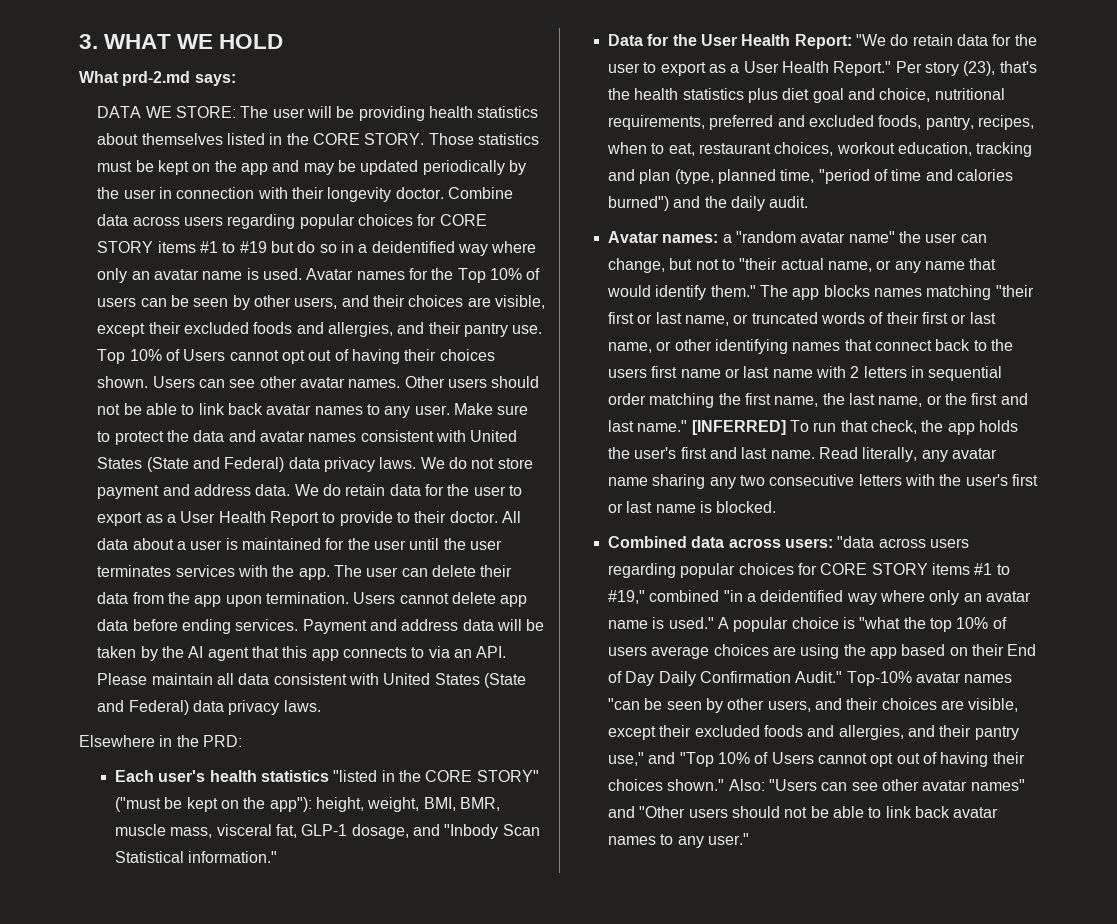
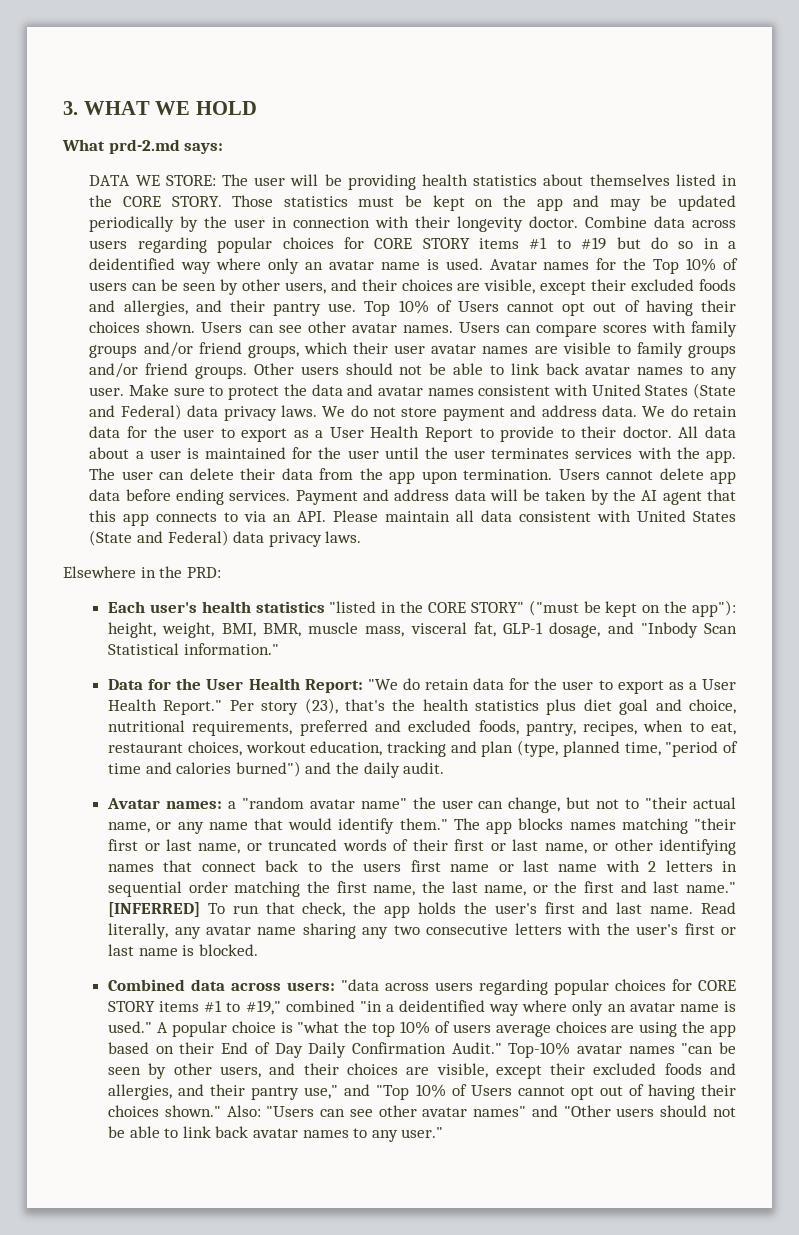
(401, 383) none -> [458,321,737,337] [89,342,736,358] [89,363,248,379] Users can compare scores with family groups and/or friend groups, which their user avatar names are visible to family groups and/or friend groups.

